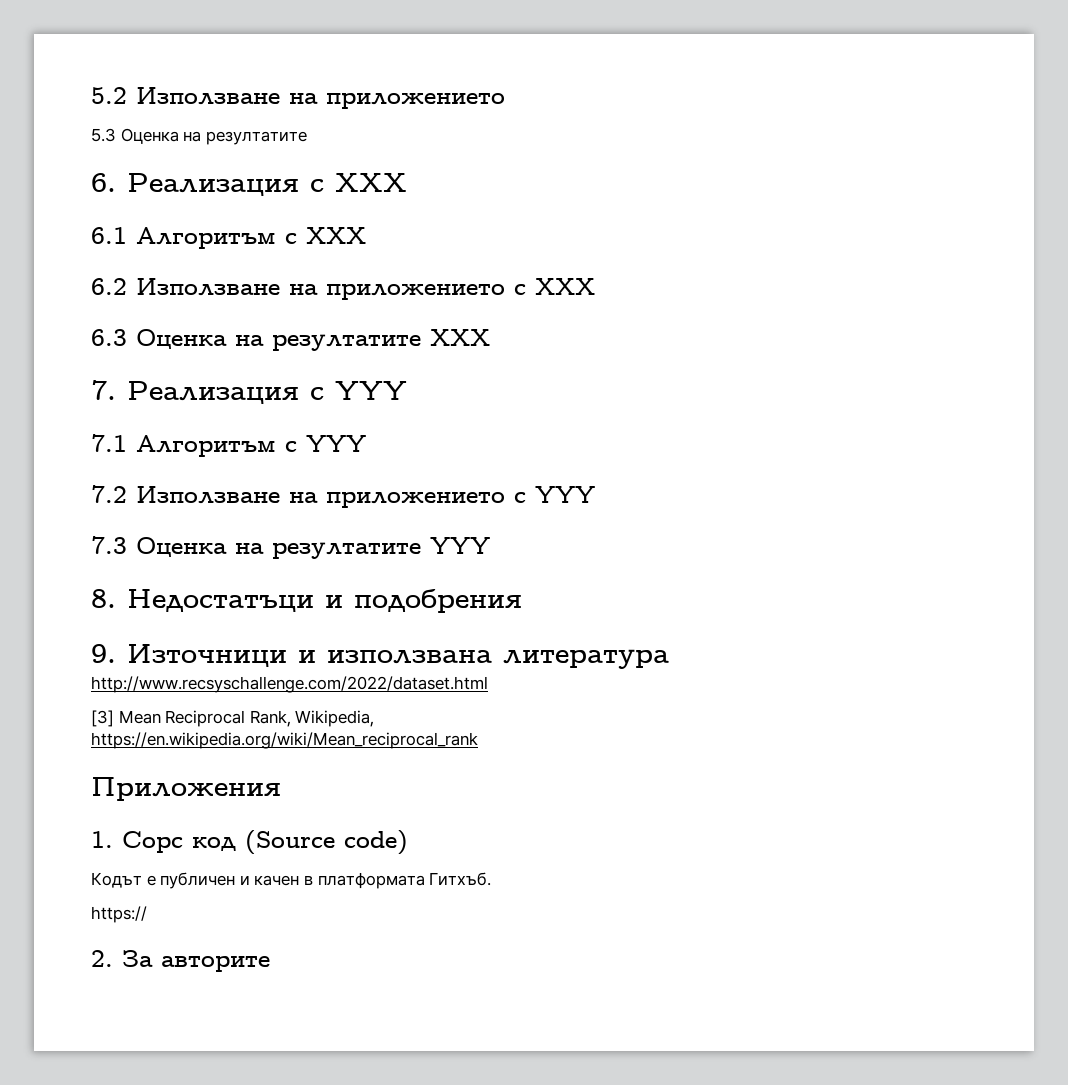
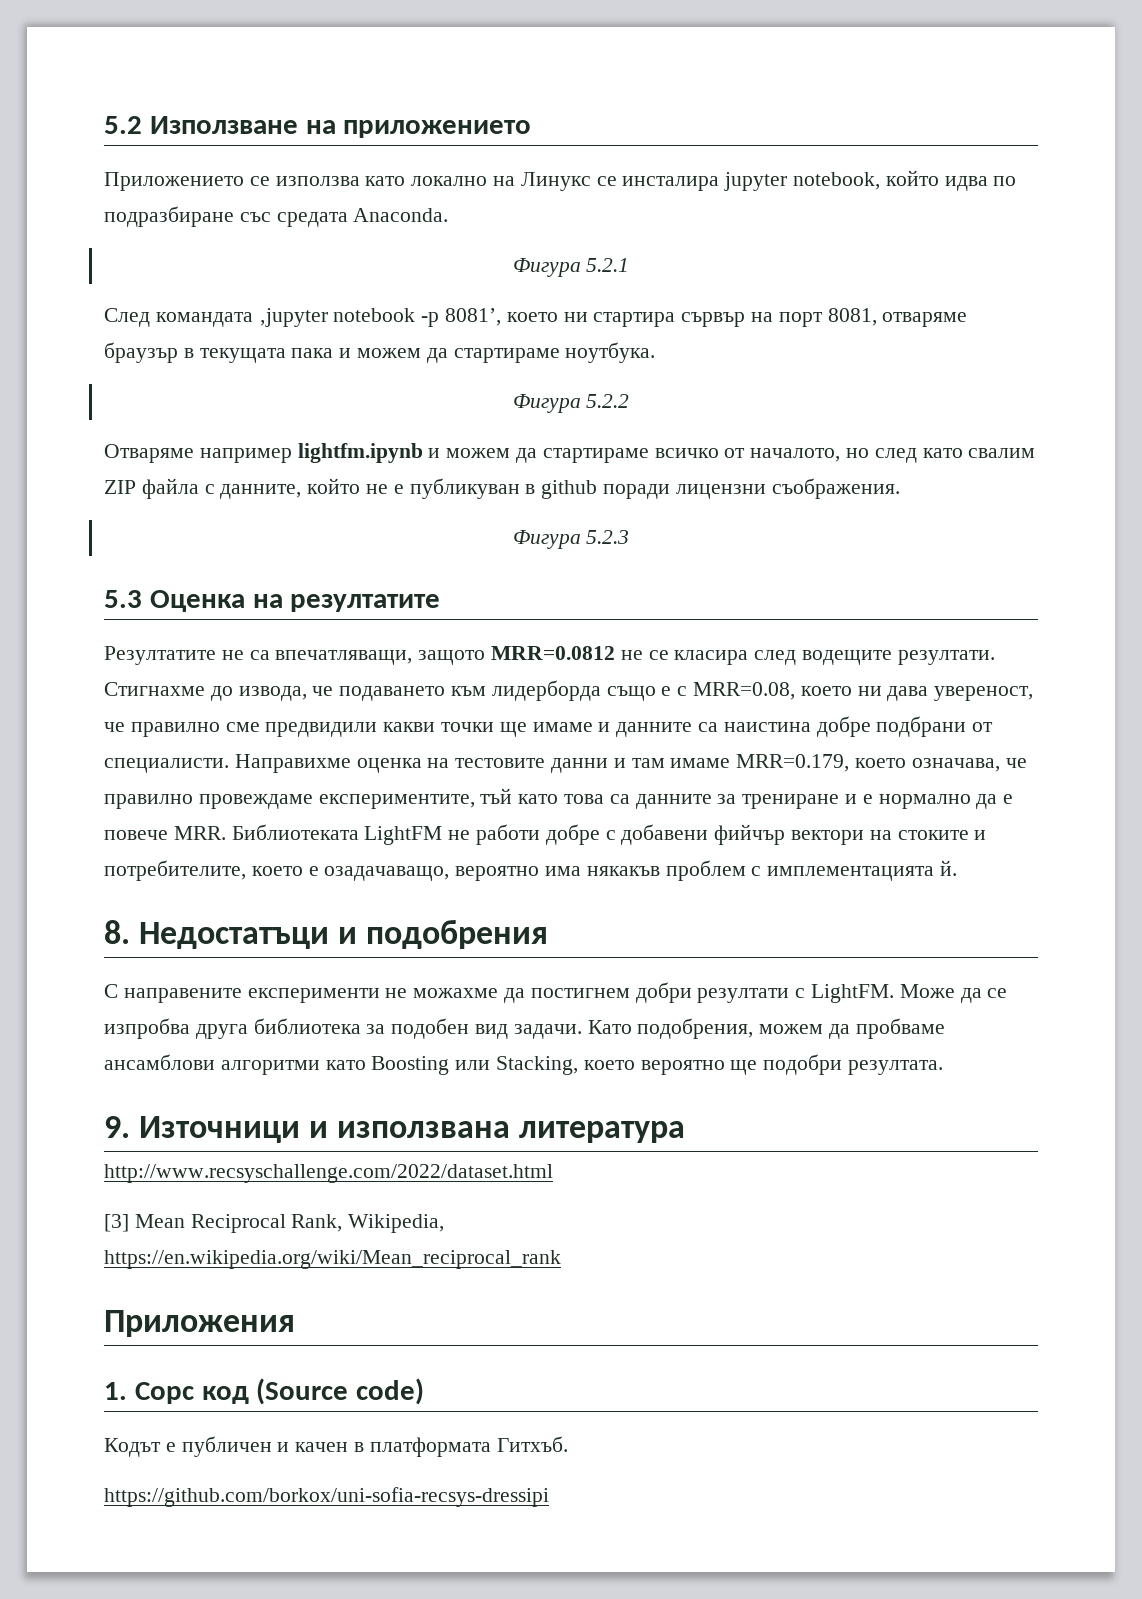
[91,128,307,145] [91,173,407,196] [91,227,366,249] [91,278,595,300] [91,329,490,351] [91,380,407,404] [91,434,366,457] [91,485,595,508] [91,536,490,559] [91,589,522,613] 5.3 Оценка на резултатите // 6. Реализация с XXX // 6.1 Алгоритъм с XXX // 6.2 Използване на приложението с XXX // 6.3 Оценка на резултатите XXX // 7. Реализация с YYY // 7.1 Алгоритъм с YYY // 7.2 Използване на приложението с YYY // 7.3 Оценка на резултатите YYY // 8. Недостатъци и подобрения -> [104,170,1017,191] [104,206,449,227] [512,258,630,277] [104,308,968,327] [104,342,656,363] [512,394,630,413] [104,443,1036,463] [104,478,900,499] [512,530,630,549] [104,590,441,612] [104,646,995,665] [104,680,1034,701] [104,716,994,737] [104,754,1027,773] [104,788,1014,809] [104,824,987,845] [104,860,958,881] [104,919,549,949] [104,982,1008,1003] [104,1018,945,1039] [104,1054,944,1075] Приложението се използва като локално на Линукс се инсталира jupyter notebook, който идва по подразбиране със средата Anaconda. // Фигура 5.2.1 // След командата ‚jupyter notebook -p 8081’, което ни стартира сървър на порт 8081, отваряме браузър в текущата пака и можем да стартираме ноутбука. // Фигура 5.2.2 // Отваряме например lightfm.ipynb и можем да стартираме всичко от началото, но след като свалим ZIP файла с данните, който не е публикуван в github поради лицензни съображения. // Фигура 5.2.3 // 5.3 Оценка на резултатите // Резултатите не са впечатляващи, защото MRR=0.0812 не се класира след водещите резултати. Стигнахме до извода, че подаването към лидерборда също е с MRR=0.08, което ни дава увереност, че правилно сме предвидили какви точки ще имаме и данните са наистина добре подбрани от специалисти. Направихме оценка на тестовите данни и там имаме MRR=0.179, което означава, че правилно провеждаме експериментите, тъй като това са данните за трениране и е нормално да е повече MRR. Библиотеката LightFM не работи добре с добавени фийчър вектори на стоките и потребителите, което е озадачаващо, вероятно има някакъв проблем с имплементацията й. // 8. Недостатъци и подобрения // С направените експерименти не можахме да постигнем добри резултати с LightFM. Може да се изпробва друга библиотека за подобен вид задачи. Като подобрения, можем да пробваме ансамблови алгоритми като Boosting или Stacking, което вероятно ще подобри резултата.
[91,906,147,923] [91,950,270,972] https:// // 2. За авторите -> [104,1487,549,1507] https://github.com/borkox/uni-sofia-recsys-dressipi

